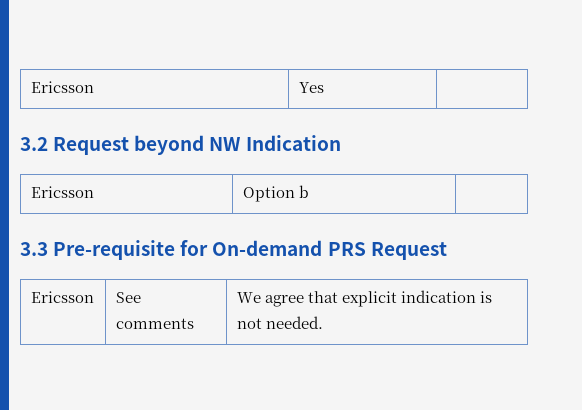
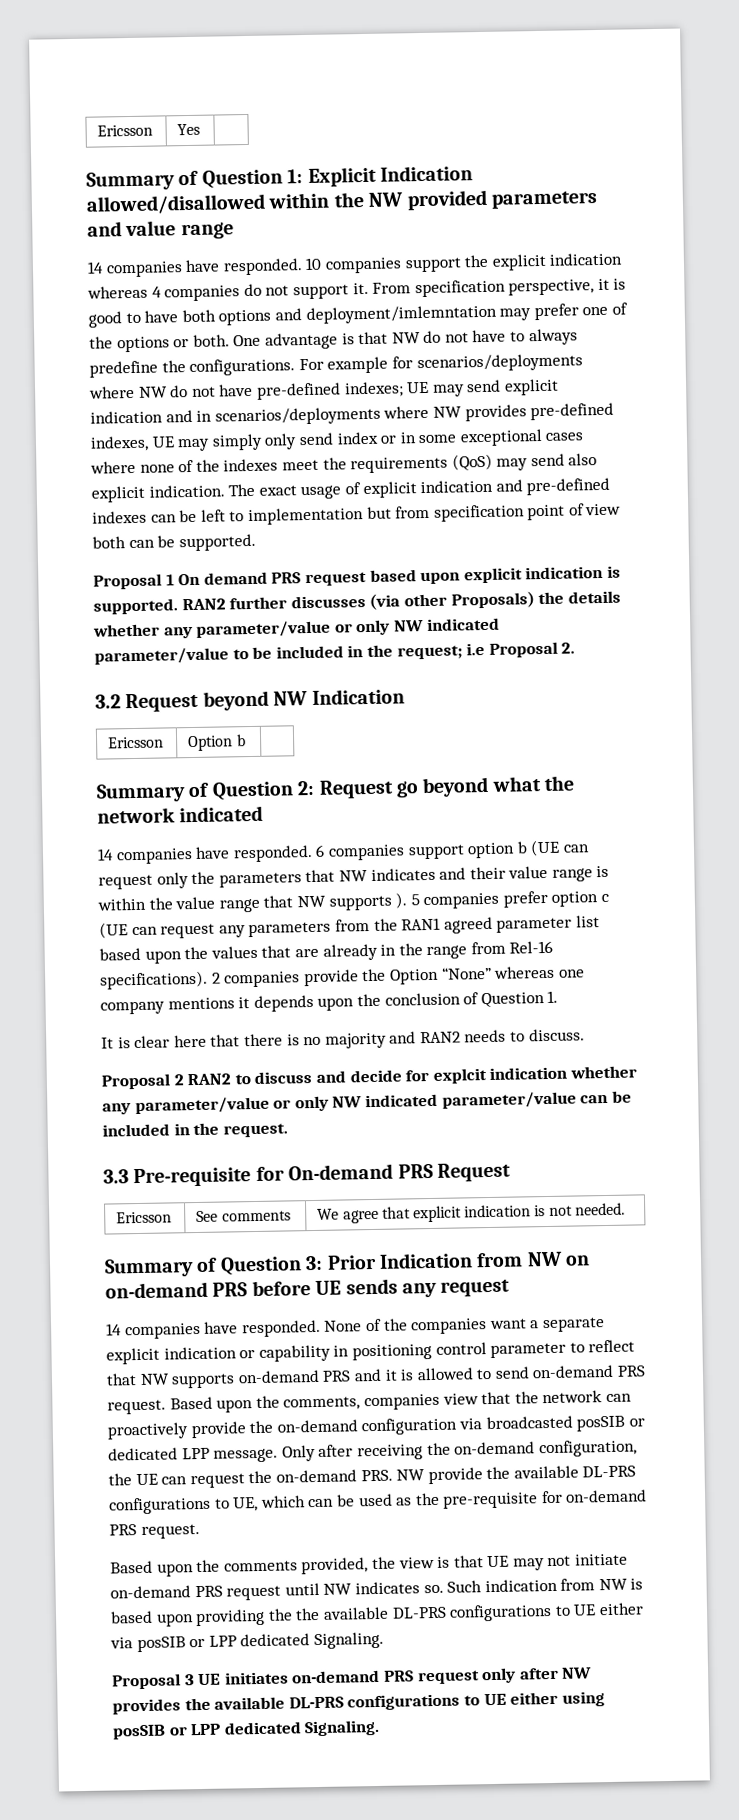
(324, 87) none -> [86,165,473,191] [86,189,598,215] [87,220,234,240] [87,252,623,278] [87,278,627,302] [88,302,628,328] [89,328,578,353] [89,353,583,378] [89,378,559,400] [90,402,615,426] [90,428,584,452] [90,453,598,474] [91,477,611,503] [92,503,622,526] [92,533,256,552] [93,565,621,590] [93,590,621,615] [93,617,500,639] [94,641,576,665] // Summary of Question 1: Explicit Indication allowed/disallowed within the NW provided parameters and value range // 14 companies have responded. 10 companies support the explicit indication whereas 4 companies do not support it. From specification perspective, it is good to have both options and deployment/imlemntation may prefer one of the options or both. One advantage is that NW do not have to always predefine the configurations. For example for scenarios/deployments where NW do not have pre-defined indexes; UE may send explicit indication and in scenarios/deployments where NW provides pre-defined indexes, UE may simply only send index or in some exceptional cases where none of the indexes meet the requirements (QoS) may send also explicit indication. The exact usage of explicit indication and pre-defined indexes can be left to implementation but from specification point of view both can be supported. // Proposal 1 On demand PRS request based upon explicit indication is supported. RAN2 further discusses (via other Proposals) the details whether any parameter/value or only NW indicated parameter/value to be included in the request; i.e Proposal 2.
(309, 191) none -> [96,775,575,803] [97,805,264,824] [97,839,590,865] [98,865,610,890] [97,890,610,913] [99,915,600,939] [99,940,554,964] [100,965,585,990] [100,990,559,1015] [101,1028,585,1049] [101,1065,637,1090] [102,1090,632,1115] [102,1122,288,1138] // Summary of Question 2: Request go beyond what the network indicated // 14 companies have responded. 6 companies support option b (UE can request only the parameters that NW indicates and their value range is within the value range that NW supports ). 5 companies prefer option c (UE can request any parameters from the RAN1 agreed parameter list based upon the values that are already in the range from Rel-16 specifications). 2 companies provide the Option “None” whereas one company mentions it depends upon the conclusion of Question 1. // It is clear here that there is no majority and RAN2 needs to discuss. // Proposal 2 RAN2 to discuss and decide for explcit indication whether any parameter/value or only NW indicated parameter/value can be included in the request.
(323, 322) none -> [104,1251,591,1278] [105,1278,511,1299] [106,1317,605,1340] [106,1339,636,1365] [106,1364,647,1389] [107,1390,632,1415] [107,1415,645,1440] [108,1439,637,1463] [108,1465,637,1489] [109,1489,648,1515] [109,1523,200,1540] [110,1553,629,1577] [110,1578,644,1601] [110,1602,644,1627] [110,1631,384,1653] [112,1667,593,1690] [112,1691,605,1715] [112,1719,381,1740] // Summary of Question 3: Prior Indication from NW on on-demand PRS before UE sends any request // 14 companies have responded. None of the companies want a separate explicit indication or capability in positioning control parameter to reflect that NW supports on-demand PRS and it is allowed to send on-demand PRS request. Based upon the comments, companies view that the network can proactively provide the on-demand configuration via broadcasted posSIB or dedicated LPP message. Only after receiving the on-demand configuration, the UE can request the on-demand PRS. NW provide the available DL-PRS configurations to UE, which can be used as the pre-requisite for on-demand PRS request. // Based upon the comments provided, the view is that UE may not initiate on-demand PRS request until NW indicates so. Such indication from NW is based upon providing the the available DL-PRS configurations to UE either via posSIB or LPP dedicated Signaling. // Proposal 3 UE initiates on-demand PRS request only after NW provides the available DL-PRS configurations to UE either using posSIB or LPP dedicated Signaling.

